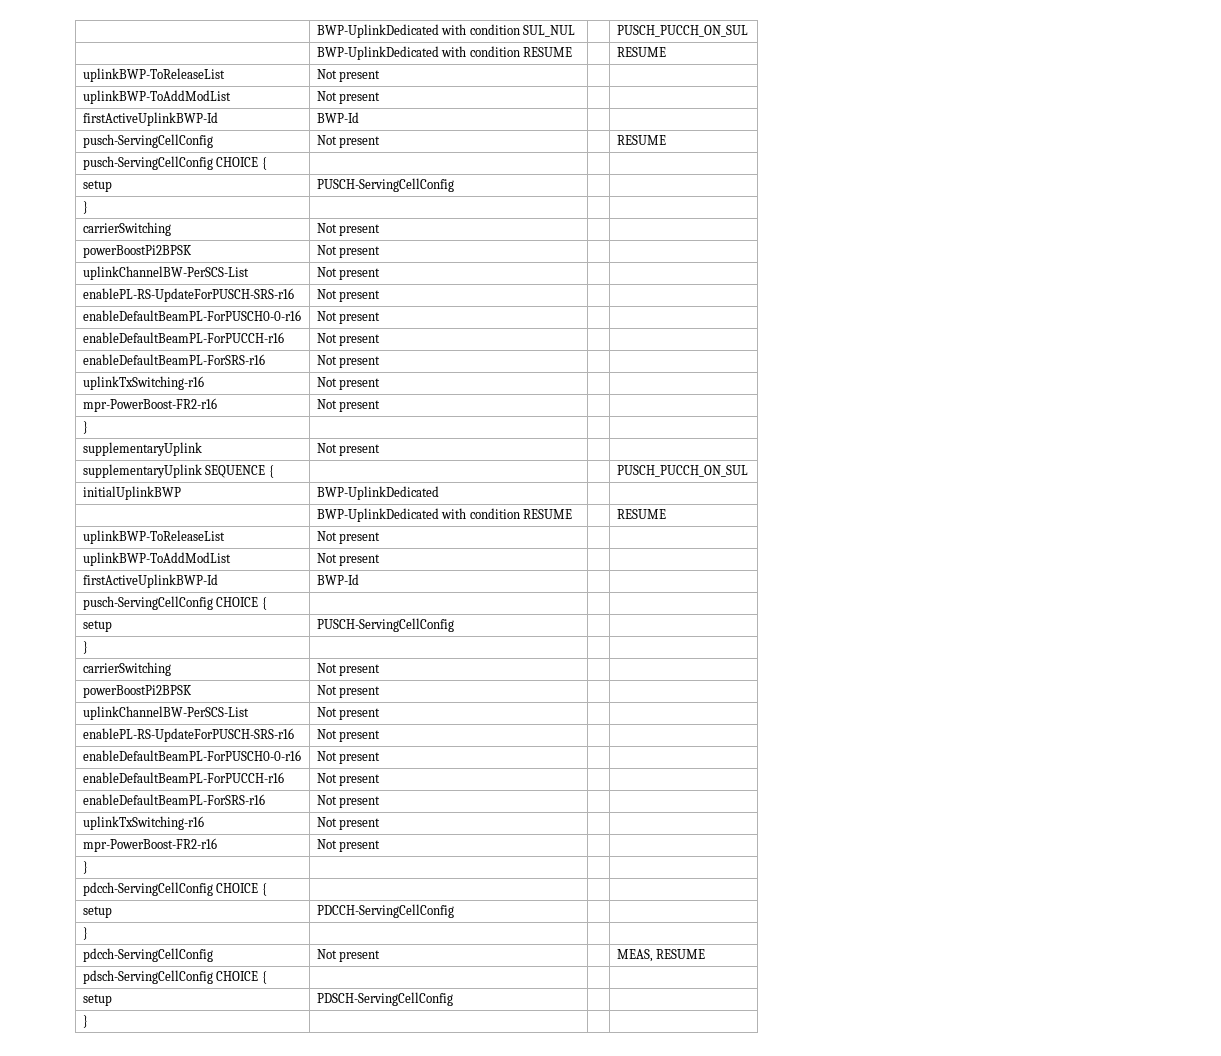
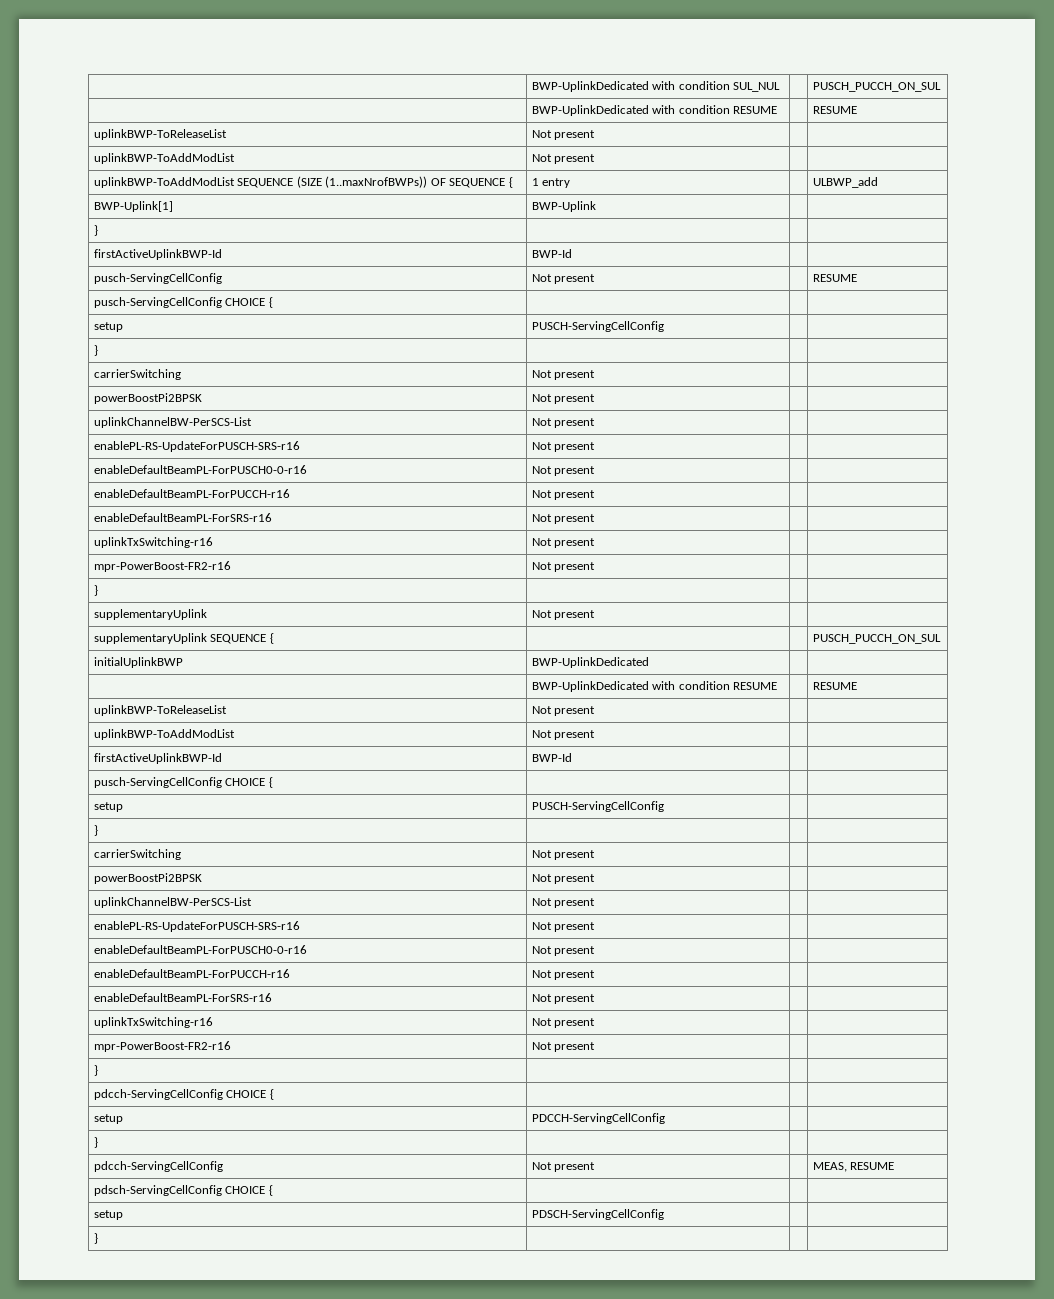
(381, 98) none -> [93,176,513,188] [531,178,571,188] [812,177,878,188] [93,201,173,212] [531,201,596,212] [93,225,98,236] // uplinkBWP-ToAddModList SEQUENCE (SIZE (1..maxNrofBWPs)) OF SEQUENCE { | 1 entry | | ULBWP_add // BWP-Uplink[1] | BWP-Uplink | | // } | | |

